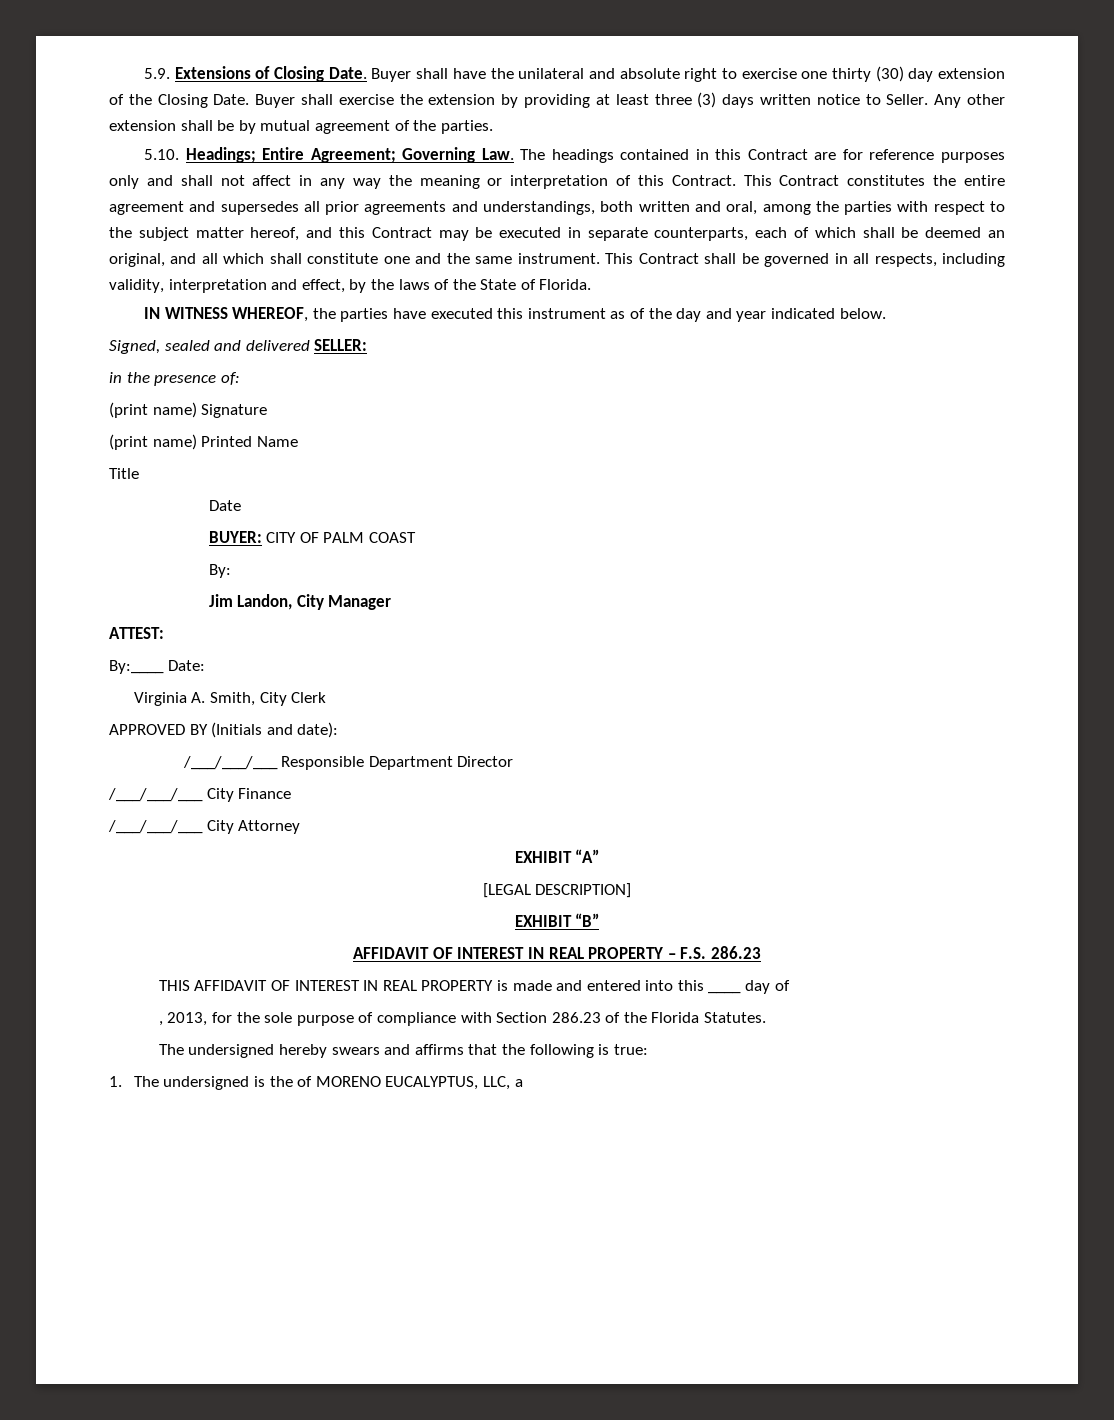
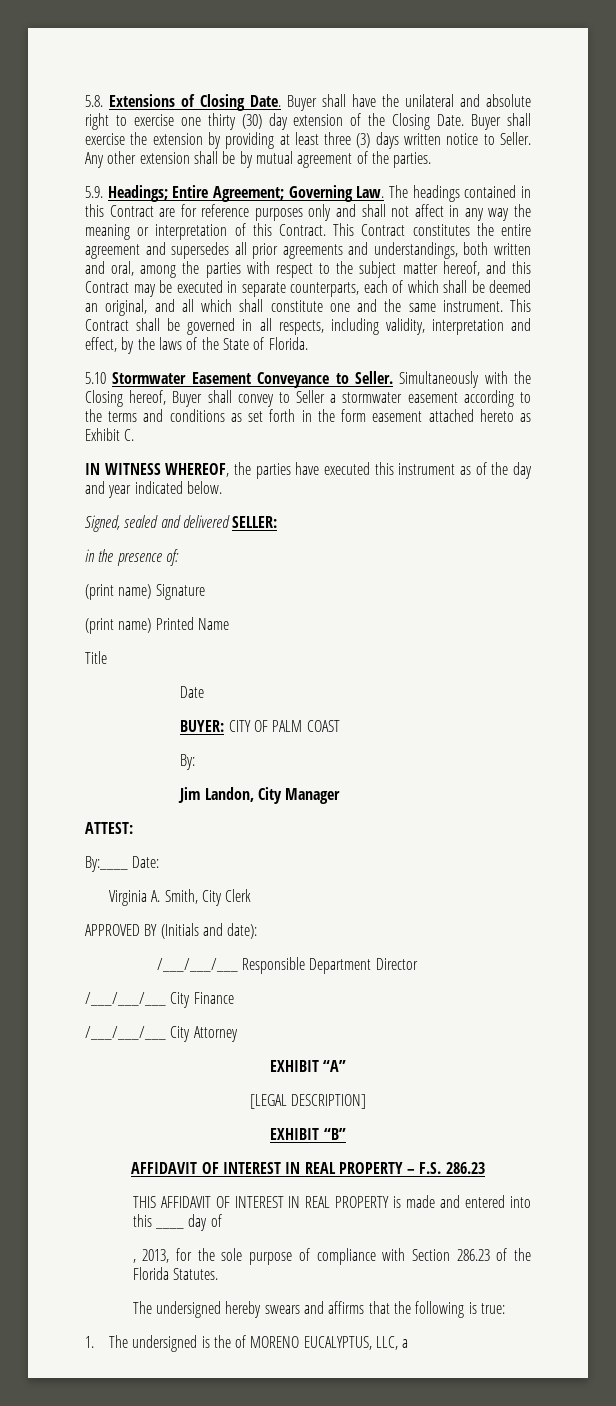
[144,68,171,79] 5.9. -> [85,95,103,107] 5.8.
[144,149,180,160] 5.10. -> [85,186,103,198] 5.9.
(592, 284) none -> [85,371,531,388] [85,390,531,407] [85,409,531,422] [85,428,135,441] // 5.10 Stormwater Easement Conveyance to Seller. Simultaneously with the Closing hereof, Buyer shall convey to Seller a stormwater easement according to the terms and conditions as set forth in the form easement attached hereto as Exhibit C.

